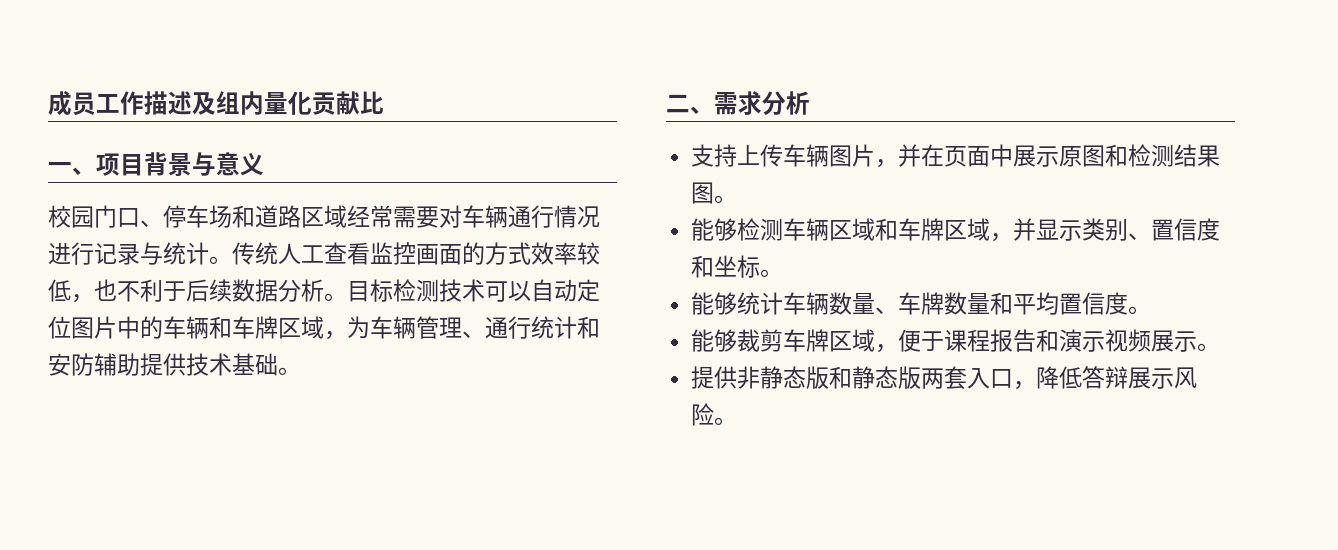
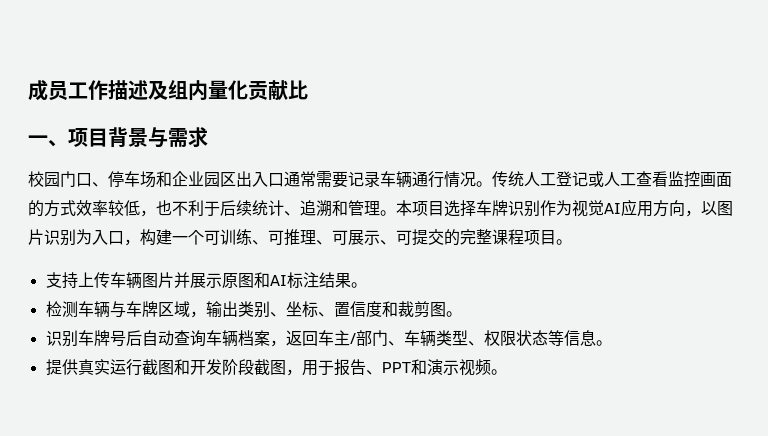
[216,152,264,176] 意义 -> [168,127,208,148] 需求
[255,205,600,228] [48,242,278,265] 道路区域经常需要对车辆通行情况进行记录与统计。传统 -> [172,171,604,188] 企业园区出入口通常需要记录车辆通行情况。传统人工登记或
[232,279,600,302] [48,316,600,340] [48,353,301,376] [666,91,810,115] [691,144,1221,168] [691,182,738,204] [691,218,738,241] 数据分析。目标检测技术可以自动定位图片中的车辆和车牌区域，为车辆管理、通行统计和安防辅助提供技术基础。 // 二、需求分析 // 支持上传车辆图片，并在页面中展示原图和检测结果图。 // 能够 -> [252,199,733,217] [28,229,572,246] [45,272,367,289] 统计、追溯和管理。本项目选择车牌识别作为视觉AI应用方向，以图片识别为入口，构建一个可训练、可推理、可展示、可提交的完整课程项目。 // 支持上传车辆图片并展示原图和AI标注结果。 //
[829,218,1129,242] 区域和车牌区域，并显示类别 -> [109,301,318,318] 与车牌区域，输出类别、坐标
[714,255,784,278] [691,292,1152,315] [691,329,1037,353] 坐标。 // 能够统计车辆数量、车牌数量和平均置信度。 // 能够裁剪车牌区域，便于课程报告 -> [397,301,462,317] [45,330,612,347] [45,359,411,376] 裁剪图。 // 识别车牌号后自动查询车辆档案，返回车主/部门、车辆类型、权限状态等信息。 // 提供真实运行截图和开发阶段截图，用于报告、PPT
[1151,330,1221,352] [691,366,1198,390] [691,403,738,426] 展示。 // 提供非静态版和静态版两套入口，降低答辩展示风险。 -> [490,369,507,375] 。

